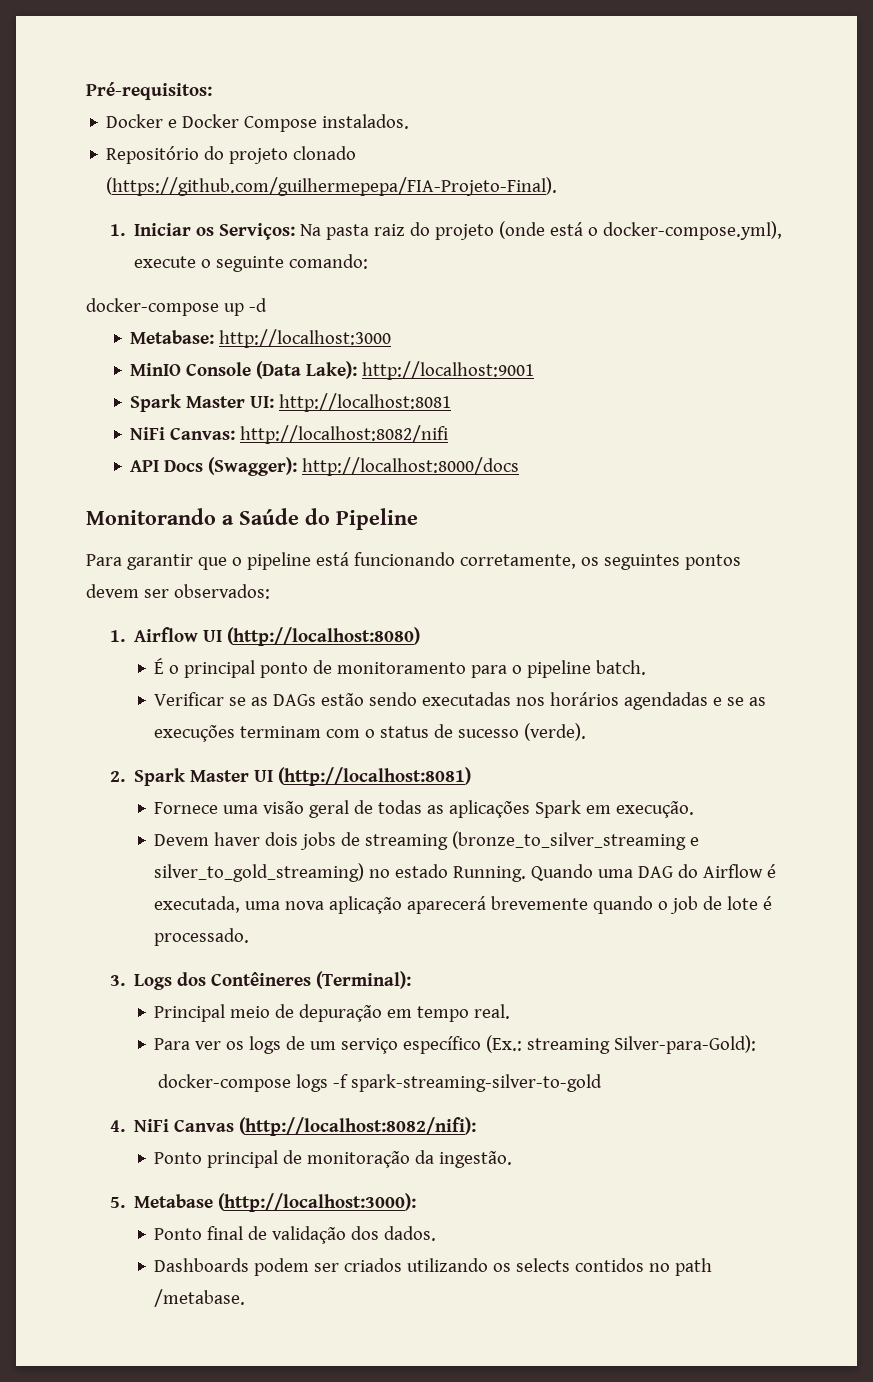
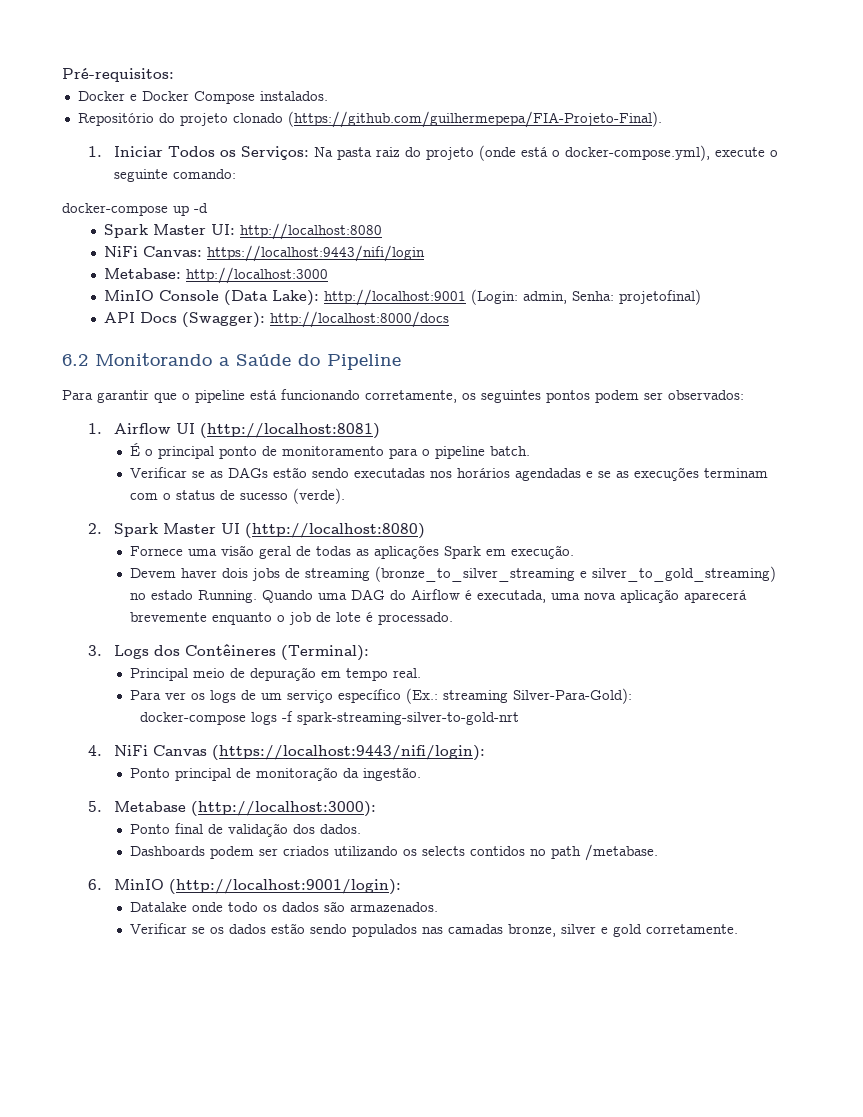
(192, 229) none -> [168,146,216,157] Todos
(267, 305) none -> [104,223,383,240] [104,245,426,262] // Spark Master UI: http://localhost:8080 // NiFi Canvas: https://localhost:9443/nifi/login
[130,393,452,412] [130,425,449,444] // Spark Master UI: http://localhost:8081 // NiFi Canvas: http://localhost:8082/nifi -> [471,289,702,305] (Login: admin, Senha: projetofinal)
(520, 466) none -> [62,354,88,366] 6.2
[86,584,139,598] devem -> [595,390,639,403] podem
[227,627,421,646] (http://localhost:8080) -> [200,423,381,439] (http://localhost:8081)
[278,767,472,786] (http://localhost:8081) -> [245,523,426,539] (http://localhost:8080)
[593,896,654,914] quando -> [212,612,273,625] enquanto
[614,1035,757,1054] Silver-para-Gold): -> [513,688,633,704] Silver-Para-Gold):
[351,1074,603,1092] spark-streaming-silver-to-gold -> [297,712,520,725] spark-streaming-silver-to-gold-nrt
[239,1117,477,1136] (http://localhost:8082/nifi): -> [212,745,486,761] (https://localhost:9443/nifi/login):
(246, 1298) none -> [88,879,402,895] [130,901,439,912] [130,923,739,937] // 6. MinIO (http://localhost:9001/login): // Datalake onde todo os dados são armazenados. // Verificar se os dados estão sendo populados nas camadas bronze, silver e gold corretamente.

